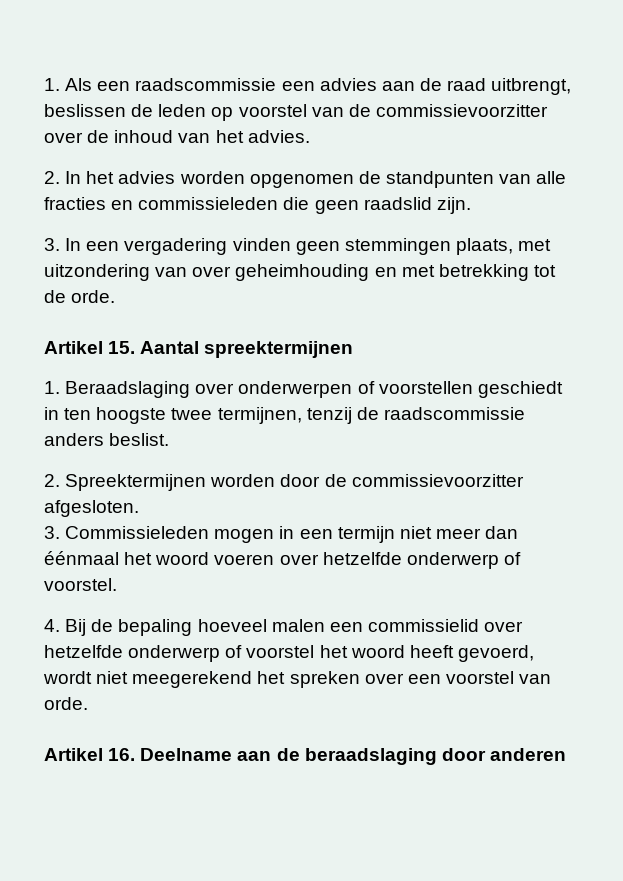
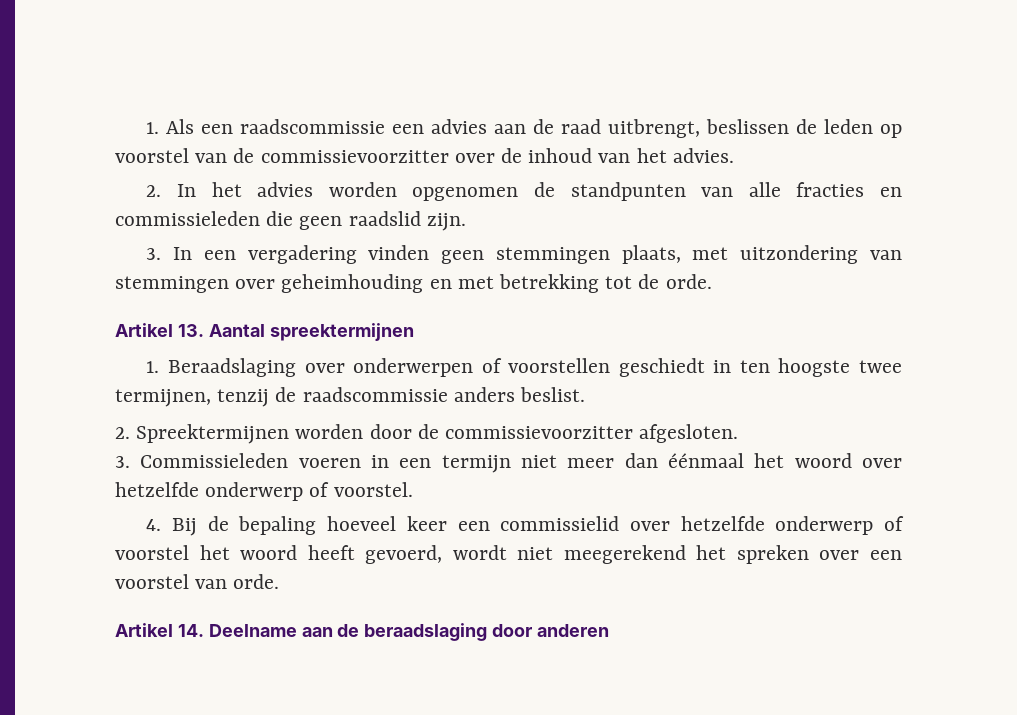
(188, 272) none -> [115,276,229,293] stemmingen
[108,341,136,354] 15. -> [177,324,204,337] 13.
[214,529,275,543] mogen -> [298,458,361,468] voeren
[214,554,275,565] voeren -> (852, 460) none
[271,619,325,632] malen -> [406,516,447,531] keer
[108,748,136,761] 16. -> [177,624,204,637] 14.

